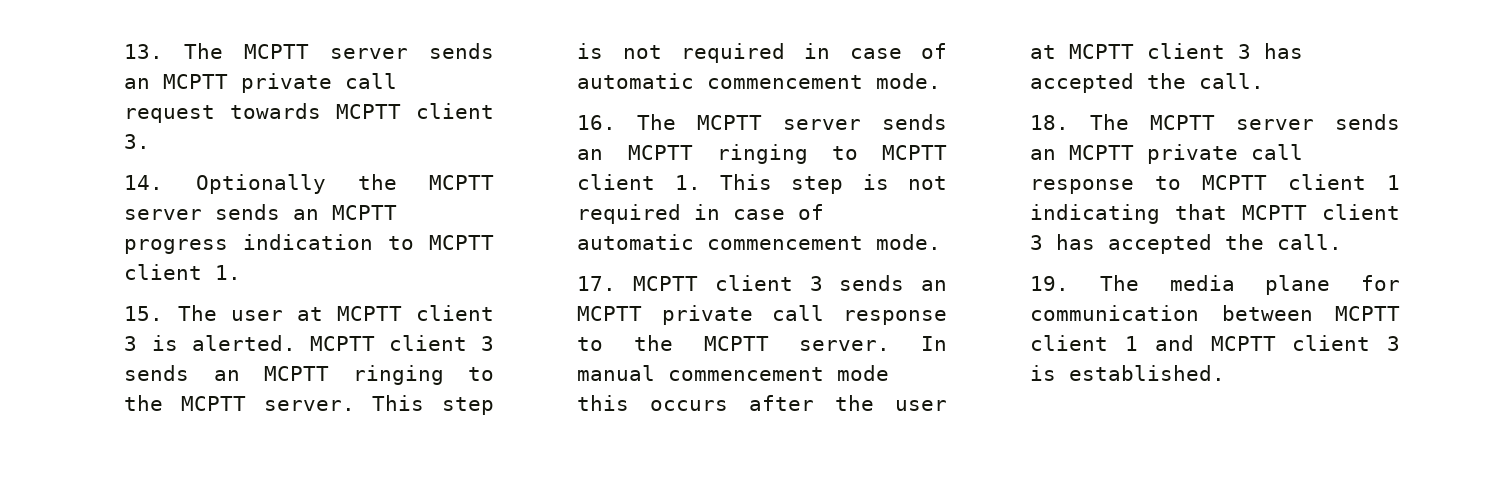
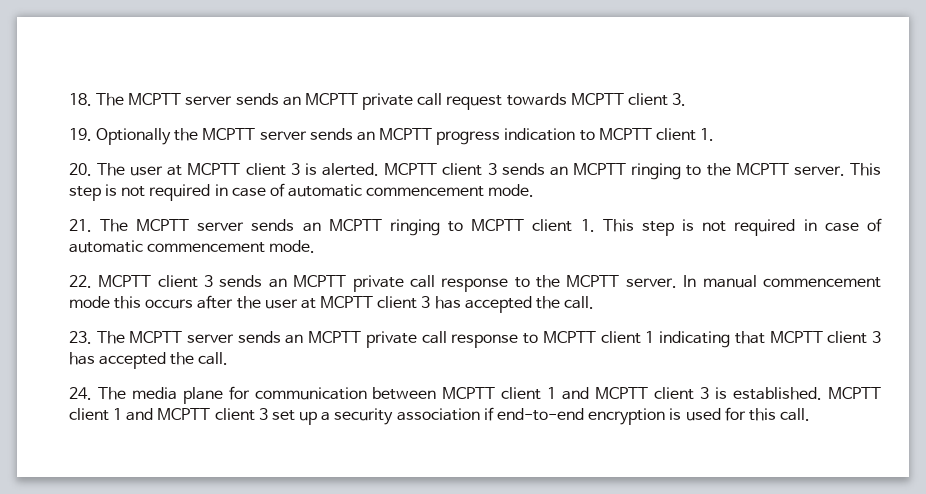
[124,44,164,59] 13. -> [68,93,92,106] 18.
[124,175,164,190] 14. -> [68,128,92,141] 19.
[124,306,164,321] 15. -> [68,163,92,176] 20.
[577,115,617,130] 16. -> [68,219,92,232] 21.
[577,276,617,291] 17. -> [68,275,92,288] 22.
[1030,115,1070,130] 18. -> [68,331,92,344] 23.
[1030,276,1070,291] 19. -> [68,387,92,400] 24.
(1226, 373) none -> [827,387,881,399] [68,407,811,425] MCPTT client 1 and MCPTT client 3 set up a security association if end-to-end encryption is used for this call.

